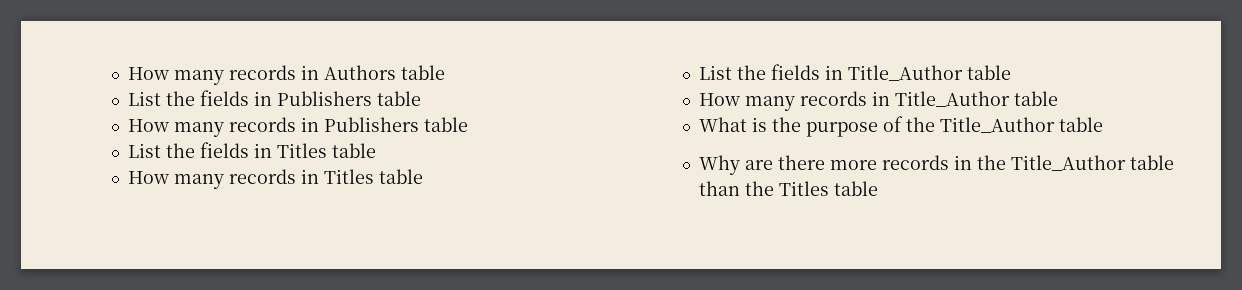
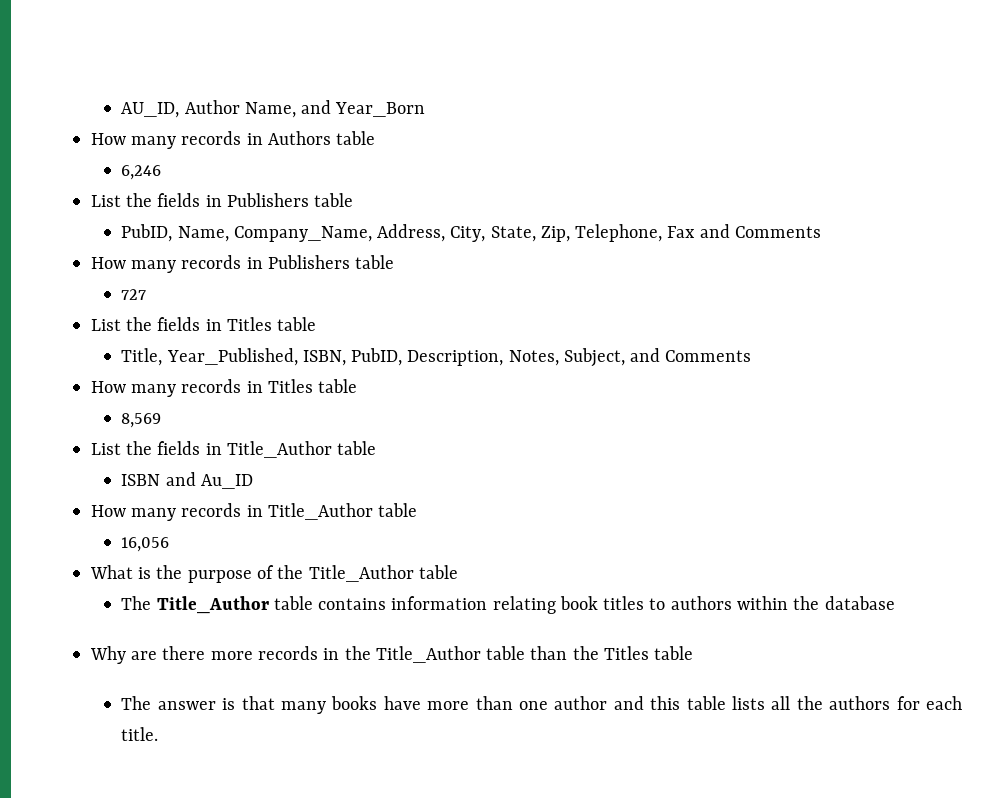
(128, 73) none -> [121,100,426,118] AU_ID, Author Name, and Year_Born //
(446, 72) none -> [121,165,162,180] // 6,246
(422, 98) none -> [121,224,822,242] // PubID, Name, Company_Name, Address, City, State, Zip, Telephone, Fax and Comments
(469, 124) none -> [121,289,147,300] // 727
(377, 150) none -> [121,348,752,367] // Title, Year_Published, ISBN, PubID, Description, Notes, Subject, and Comments
(424, 176) none -> [121,413,162,428] // 8,569
(1012, 72) none -> [121,472,253,489] // ISBN and Au_ID
(1059, 98) none -> [121,537,170,552] // 16,056
(1104, 124) none -> [121,596,895,614] // The Title_Author table contains information relating book titles to authors within the database
(879, 188) none -> [121,696,962,714] [121,727,159,741] // The answer is that many books have more than one author and this table lists all the authors for each title.

